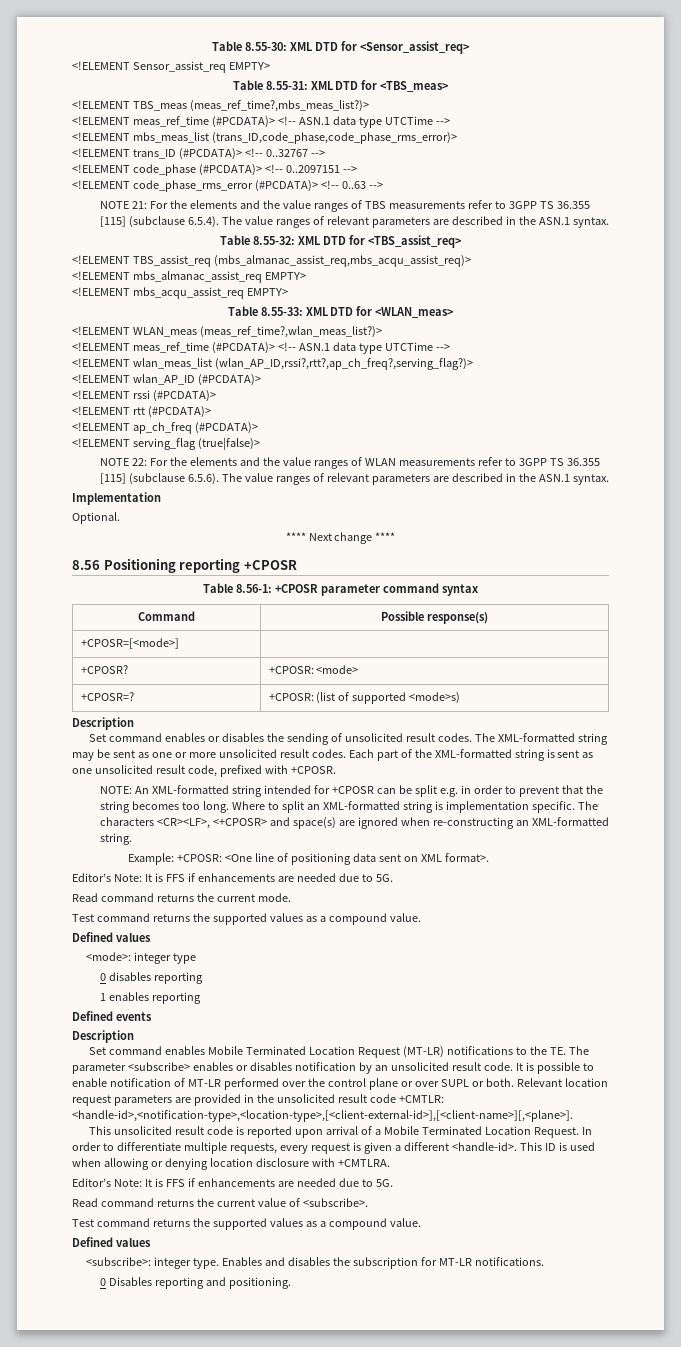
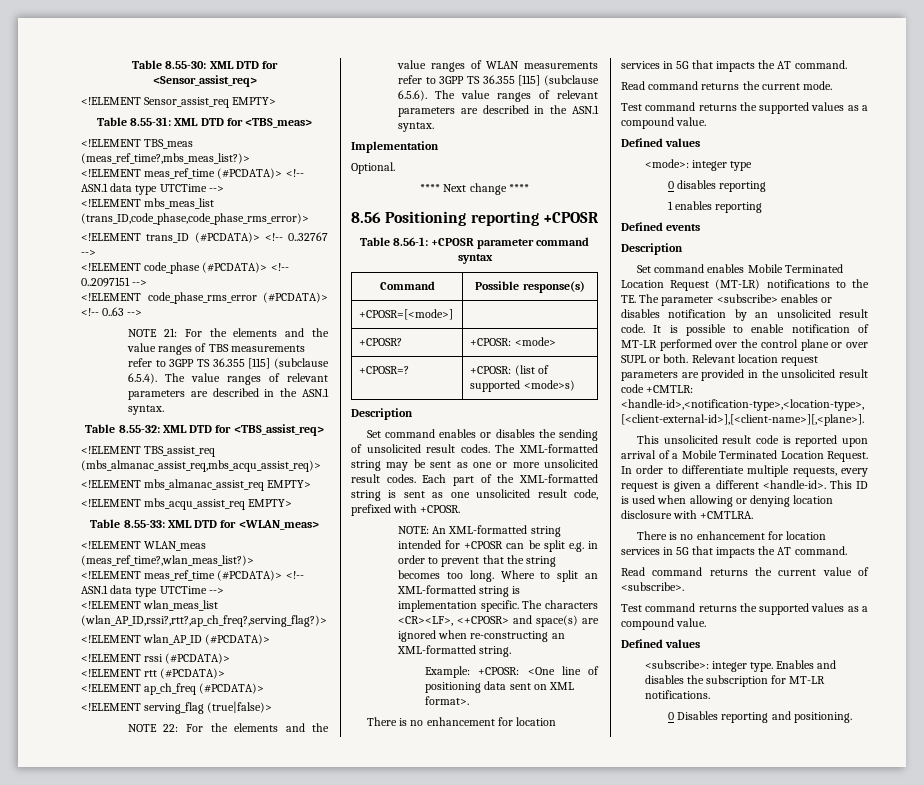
[72,873,393,882] Editor’s Note: It is FFS if enhancements are needed due to 5G. -> [366,717,557,726] [621,60,847,72] There is no enhancement for location services in 5G that impacts the AT command.
[72,1178,393,1187] Editor’s Note: It is FFS if enhancements are needed due to 5G. -> [636,531,827,540] [621,546,847,558] There is no enhancement for location services in 5G that impacts the AT command.

